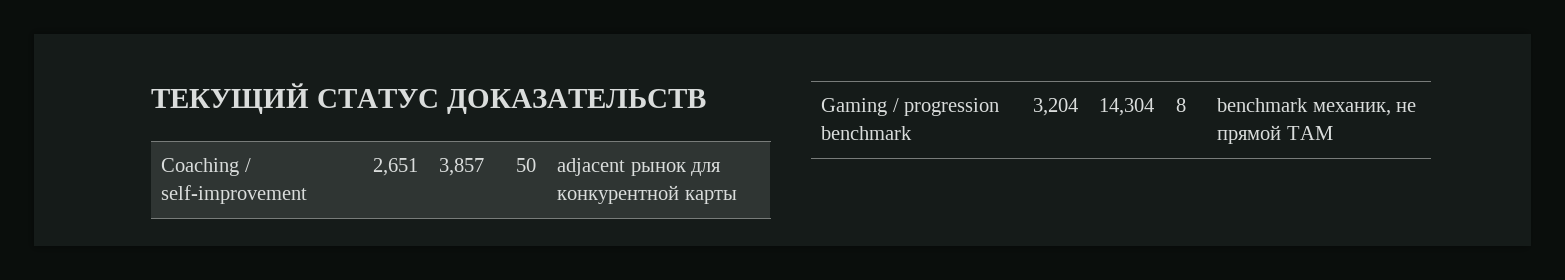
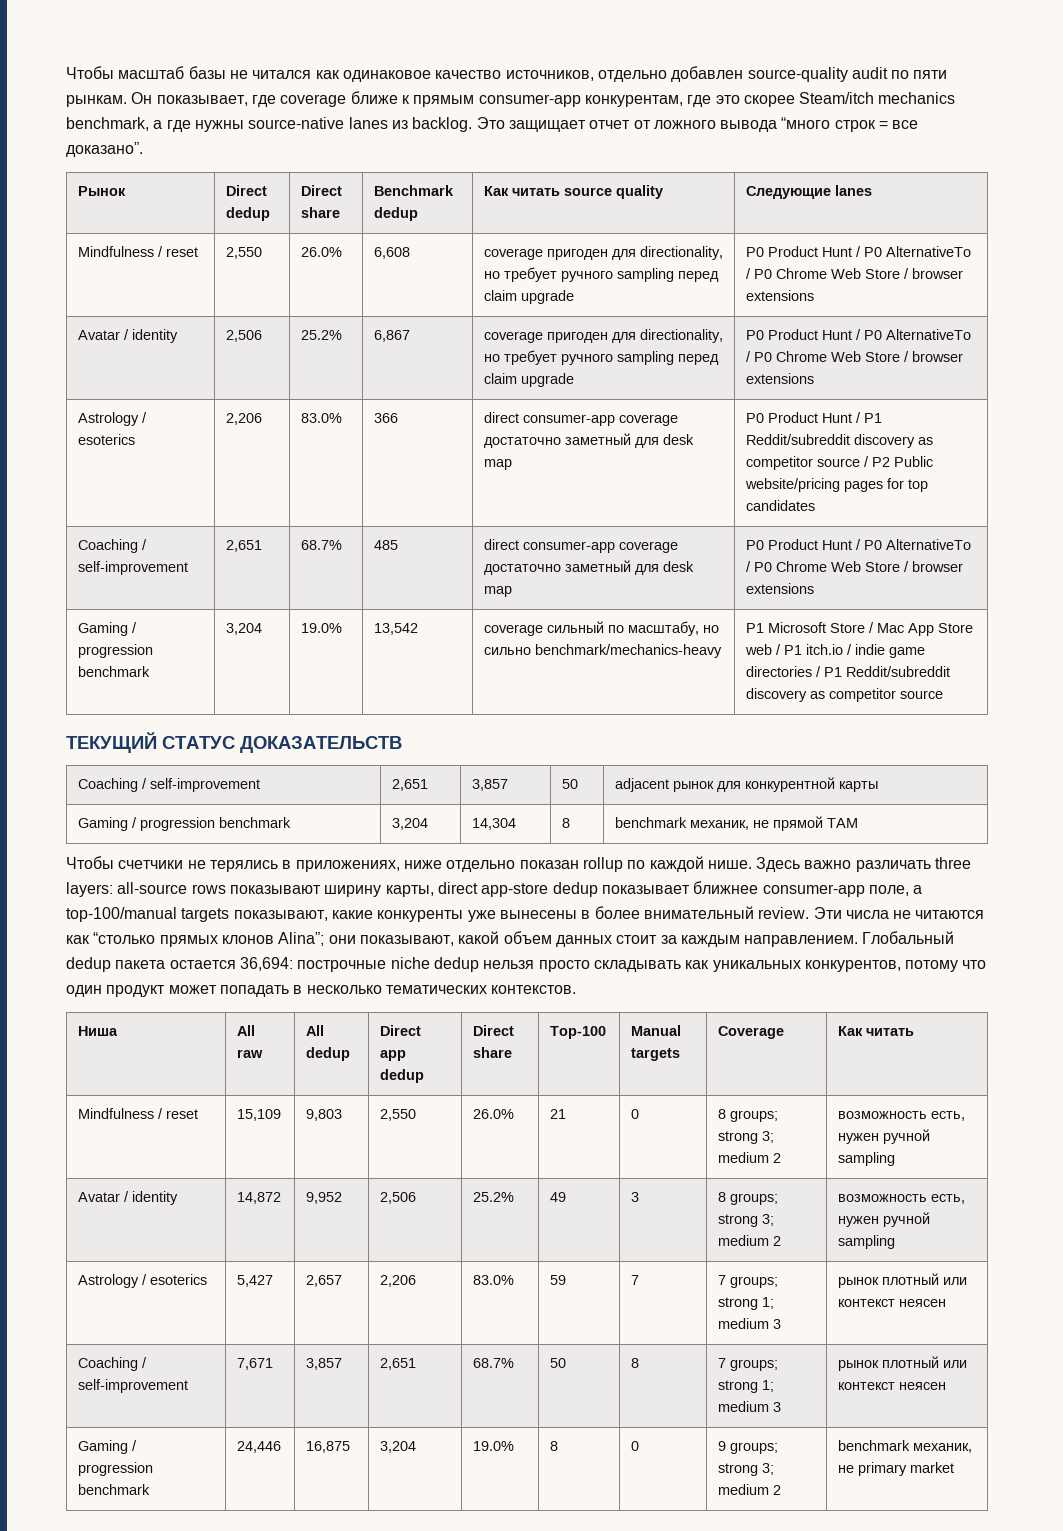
(151, 98) none -> [66,66,948,82] [66,91,956,107] [66,117,919,132] [66,142,143,157] [77,186,126,196] [225,185,267,196] [225,207,270,221] [300,185,342,196] [300,207,340,218] [373,185,454,196] [373,207,418,221] [483,185,663,199] [745,185,872,199] [77,246,198,257] [225,247,262,259] [300,247,342,257] [373,247,410,259] [483,246,723,260] [483,267,719,282] [483,290,574,304] [745,246,971,257] [745,268,963,279] [745,290,814,301] [77,329,178,343] [225,330,262,342] [300,330,342,340] [373,330,410,342] [483,329,723,343] [483,350,719,365] [483,373,574,387] [745,329,971,340] [745,351,963,362] [745,373,814,384] [77,412,147,426] [77,434,135,445] [225,413,262,425] [300,413,342,423] [373,413,398,423] [483,412,678,426] [483,433,694,448] [483,459,512,470] [745,412,882,423] [745,434,933,448] [745,456,933,470] [744,478,928,492] [745,500,815,511] [77,539,147,553] [77,561,188,575] [225,540,262,552] [300,540,342,550] [373,540,398,550] [483,539,678,553] [483,560,694,575] [483,586,512,597] [745,539,971,550] [745,561,963,572] [745,583,814,594] [77,622,137,636] [77,644,153,658] [77,666,150,677] [225,623,262,635] [300,623,342,633] [373,623,418,635] [483,621,719,636] [483,644,722,658] [745,622,973,636] [744,644,925,658] [745,666,950,677] [745,688,943,702] Чтобы масштаб базы не читался как одинаковое качество источников, отдельно добавлен source-quality audit по пяти рынкам. Он показывает, где coverage ближе к прямым consumer-app конкурентам, где это скорее Steam/itch mechanics benchmark, а где нужны source-native lanes из backlog. Это защищает отчет от ложного вывода “много строк = все доказано”. // Рынок | Direct dedup | Direct share | Benchmark dedup | Как читать source quality | Следующие lanes // Mindfulness / reset | 2,550 | 26.0% | 6,608 | coverage пригоден для directionality, но требует ручного sampling перед claim upgrade | P0 Product Hunt / P0 AlternativeTo / P0 Chrome Web Store / browser extensions // Avatar / identity | 2,506 | 25.2% | 6,867 | coverage пригоден для directionality, но требует ручного sampling перед claim upgrade | P0 Product Hunt / P0 AlternativeTo / P0 Chrome Web Store / browser extensions // Astrology / esoterics | 2,206 | 83.0% | 366 | direct consumer-app coverage достаточно заметный для desk map | P0 Product Hunt / P1 Reddit/subreddit discovery as competitor source / P2 Public website/pricing pages for top candidates // Coaching / self-improvement | 2,651 | 68.7% | 485 | direct consumer-app coverage достаточно заметный для desk map | P0 Product Hunt / P0 AlternativeTo / P0 Chrome Web Store / browser extensions // Gaming / progression benchmark | 3,204 | 19.0% | 13,542 | coverage сильный по масштабу, но сильно benchmark/mechanics-heavy | P1 Microsoft Store / Mac App Store web / P1 itch.io / indie game directories / P1 Reddit/subreddit discovery as competitor source //
(1333, 133) none -> [66,856,972,872] [66,881,923,897] [66,906,985,922] [66,931,955,947] [66,957,987,972] [66,985,577,997] [77,1026,118,1036] [236,1025,255,1036] [236,1049,263,1058] [305,1025,324,1036] [305,1047,350,1061] [379,1025,421,1036] [379,1050,406,1061] [379,1069,424,1083] [472,1025,514,1036] [472,1047,512,1058] [549,1026,606,1039] [630,1025,681,1036] [630,1048,680,1061] [717,1026,784,1039] [837,1026,914,1036] [77,1108,198,1119] [236,1109,281,1121] [305,1109,342,1121] [379,1109,416,1121] [472,1109,514,1119] [549,1109,566,1119] [630,1109,639,1119] [717,1109,778,1122] [717,1131,774,1144] [717,1152,781,1163] [837,1111,965,1121] [837,1129,930,1144] [837,1152,895,1166] [77,1191,178,1205] [236,1192,281,1204] [305,1192,342,1204] [379,1192,416,1204] [472,1192,514,1202] [549,1192,566,1202] [630,1192,639,1202] [717,1192,778,1205] [717,1214,774,1227] [717,1235,781,1246] [837,1194,965,1204] [837,1212,930,1227] [837,1235,895,1249] [77,1274,207,1288] [236,1275,273,1287] [305,1275,342,1287] [379,1275,416,1287] [472,1275,514,1285] [549,1275,566,1285] [630,1275,639,1285] [717,1275,778,1288] [717,1297,774,1310] [717,1318,781,1329] [837,1273,967,1288] [837,1299,946,1307] [77,1357,147,1371] [77,1379,188,1393] [236,1358,273,1370] [305,1358,342,1370] [379,1358,416,1370] [472,1358,514,1368] [549,1358,566,1368] [630,1358,639,1368] [717,1358,778,1371] [717,1380,774,1393] [717,1401,781,1412] [837,1356,967,1371] [837,1382,946,1390] [77,1440,137,1454] [77,1462,153,1476] [77,1484,150,1495] [236,1441,281,1453] [305,1441,350,1453] [379,1441,416,1453] [472,1441,514,1451] [549,1441,558,1451] [630,1441,639,1451] [717,1441,778,1454] [717,1463,774,1476] [717,1484,781,1495] [837,1440,972,1453] [837,1462,954,1476] // Чтобы счетчики не терялись в приложениях, ниже отдельно показан rollup по каждой нише. Здесь важно различать three layers: all-source rows показывают ширину карты, direct app-store dedup показывает ближнее consumer-app поле, а top-100/manual targets показывают, какие конкуренты уже вынесены в более внимательный review. Эти числа не читаются как “столько прямых клонов Alina”; они показывают, какой объем данных стоит за каждым направлением. Глобальный dedup пакета остается 36,694: построчные niche dedup нельзя просто складывать как уникальных конкурентов, потому что один продукт может попадать в несколько тематических контекстов. // Ниша | All raw | All dedup | Direct app dedup | Direct share | Top-100 | Manual targets | Coverage | Как читать // Mindfulness / reset | 15,109 | 9,803 | 2,550 | 26.0% | 21 | 0 | 8 groups; strong 3; medium 2 | возможность есть, нужен ручной sampling // Avatar / identity | 14,872 | 9,952 | 2,506 | 25.2% | 49 | 3 | 8 groups; strong 3; medium 2 | возможность есть, нужен ручной sampling // Astrology / esoterics | 5,427 | 2,657 | 2,206 | 83.0% | 59 | 7 | 7 groups; strong 1; medium 3 | рынок плотный или контекст неясен // Coaching / self-improvement | 7,671 | 3,857 | 2,651 | 68.7% | 50 | 8 | 7 groups; strong 1; medium 3 | рынок плотный или контекст неясен // Gaming / progression benchmark | 24,446 | 16,875 | 3,204 | 19.0% | 8 | 0 | 9 groups; strong 3; medium 2 | benchmark механик, не primary market

